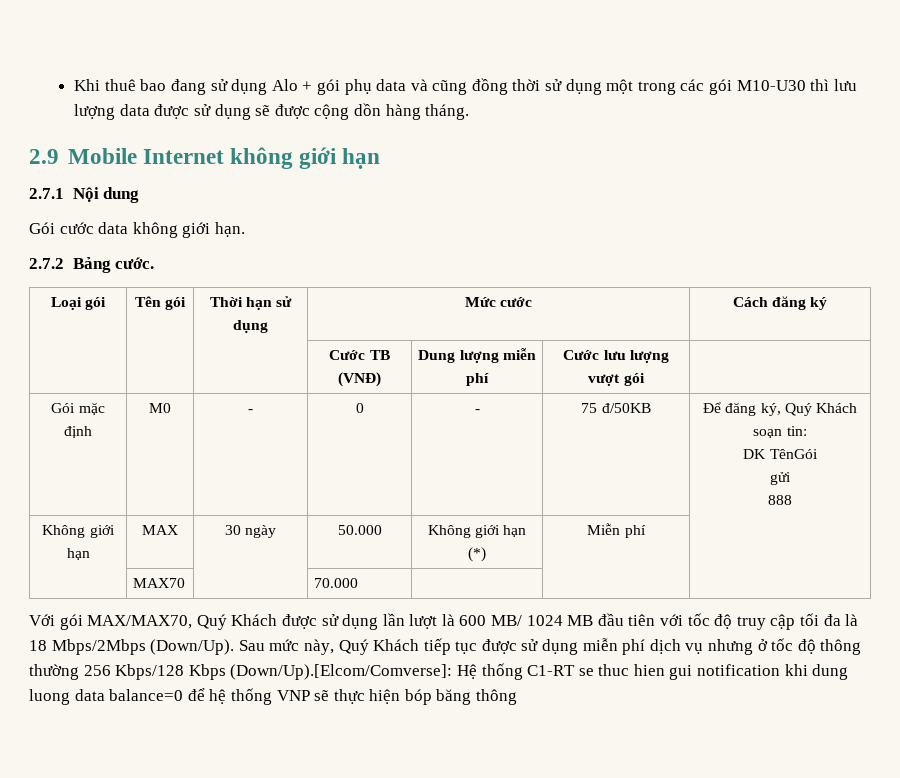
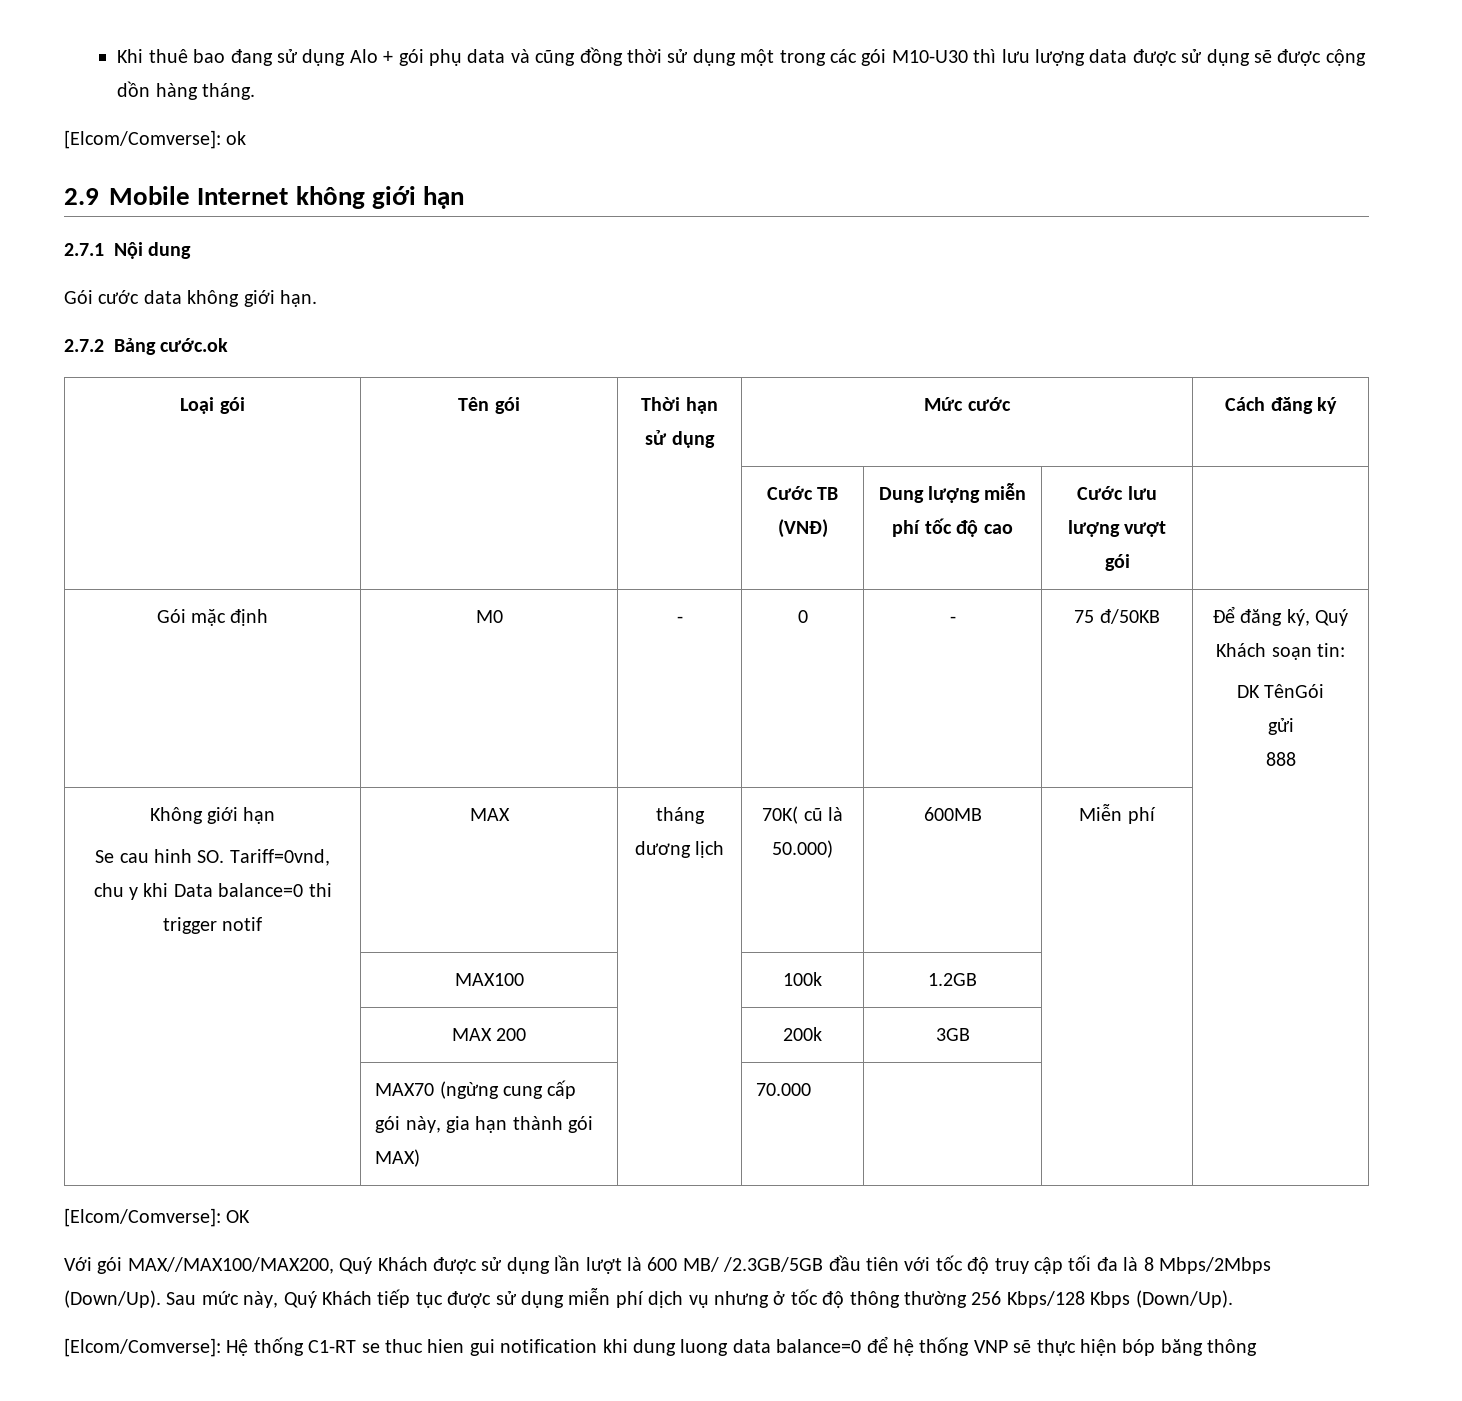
(470, 112) none -> [64,130,247,149] // [Elcom/Comverse]: ok
[115,257,155,269] cước. -> [160,338,229,352] cước.ok
(489, 379) none -> [924,518,1013,537] tốc độ cao
[142,525,178,535] [224,525,277,538] [337,525,382,535] [427,525,527,538] [468,547,486,562] [587,523,646,538] [133,578,186,588] | MAX | 30 ngày | 50.000 | Không giới hạn (*) | Miễn phí | // | MAX70 -> [95,849,330,866] [93,883,332,900] [162,917,263,934] [469,808,510,821] [655,807,705,824] [634,841,725,858] [762,806,843,824] [772,840,833,858] [923,807,982,821] [1079,804,1156,824] [454,973,524,986] [783,972,822,986] [928,973,977,986] [451,1028,527,1041] [783,1027,822,1041] [935,1028,970,1041] [375,1080,577,1099] [375,1116,594,1133] [375,1149,421,1167] // Se cau hinh SO. Tariff=0vnd, chu y khi Data balance=0 thi trigger notif | MAX | tháng dương lịch | 70K( cũ là 50.000) | 600MB | Miễn phí | // | MAX100 | | 100k | 1.2GB | | // | MAX 200 | | 200k | 3GB | | // | MAX70 (ngừng cung cấp gói này, gia hạn thành gói MAX)
(359, 583) none -> [64,1208,251,1227] // [Elcom/Comverse]: OK
[87,615,193,629] MAX/MAX70, -> [127,1257,334,1274] MAX//MAX100/MAX200,
[526,615,594,626] 1024 MB -> [723,1257,824,1272] /2.3GB/5GB
[29,640,47,651] 18 -> [1143,1257,1154,1271] 8
[230,664,453,680] (Down/Up).[Elcom/Comverse]: -> [1135,1290,1233,1308] [64,1338,221,1357] (Down/Up). // [Elcom/Comverse]:

